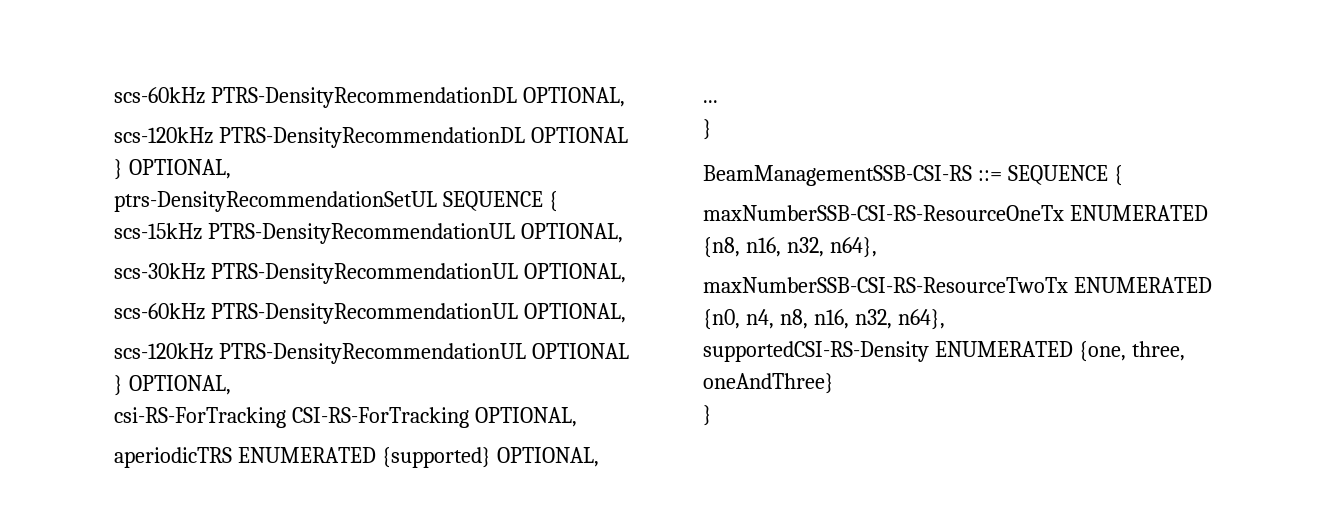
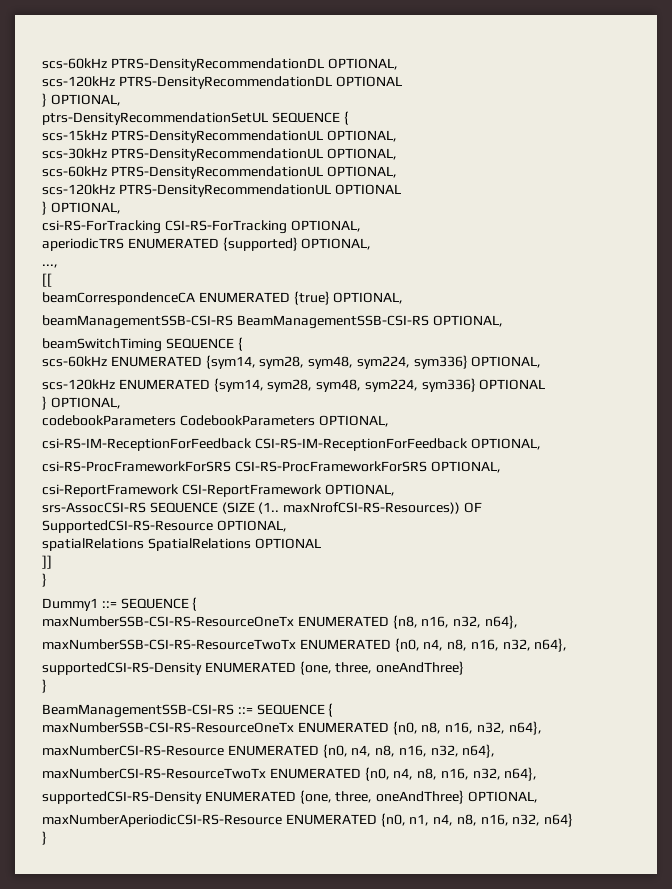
[703,100,718,103] [703,119,712,140] [703,165,972,186] ... // } // BeamManagementSSB-CSI-RS -> [42,264,58,268] [42,273,52,287] [42,291,404,305] [42,315,503,329] [42,337,243,352] [42,355,542,369] [42,378,546,392] [42,396,121,410] [42,415,389,427] [42,438,541,451] [42,461,501,473] [42,484,395,497] [42,502,482,514] [42,520,287,533] [42,538,321,551] [42,555,52,569] [42,573,47,587] [42,598,98,611] ..., // [[ // beamCorrespondenceCA ENUMERATED {true} OPTIONAL, // beamManagementSSB-CSI-RS BeamManagementSSB-CSI-RS OPTIONAL, // beamSwitchTiming SEQUENCE { // scs-60kHz ENUMERATED {sym14, sym28, sym48, sym224, sym336} OPTIONAL, // scs-120kHz ENUMERATED {sym14, sym28, sym48, sym224, sym336} OPTIONAL // } OPTIONAL, // codebookParameters CodebookParameters OPTIONAL, // csi-RS-IM-ReceptionForFeedback CSI-RS-IM-ReceptionForFeedback OPTIONAL, // csi-RS-ProcFrameworkForSRS CSI-RS-ProcFrameworkForSRS OPTIONAL, // csi-ReportFramework CSI-ReportFramework OPTIONAL, // srs-AssocCSI-RS SEQUENCE (SIZE (1.. maxNrofCSI-RS-Resources)) OF SupportedCSI-RS-Resource OPTIONAL, // spatialRelations SpatialRelations OPTIONAL // ]] // } // Dummy1
(712, 415) none -> [42,703,334,718] [42,721,542,735] [42,744,496,758] [42,767,538,781] [42,790,538,804] [42,813,574,827] [42,831,47,845] // BeamManagementSSB-CSI-RS ::= SEQUENCE { // maxNumberSSB-CSI-RS-ResourceOneTx ENUMERATED {n0, n8, n16, n32, n64}, // maxNumberCSI-RS-Resource ENUMERATED {n0, n4, n8, n16, n32, n64}, // maxNumberCSI-RS-ResourceTwoTx ENUMERATED {n0, n4, n8, n16, n32, n64}, // supportedCSI-RS-Density ENUMERATED {one, three, oneAndThree} OPTIONAL, // maxNumberAperiodicCSI-RS-Resource ENUMERATED {n0, n1, n4, n8, n16, n32, n64} // }

